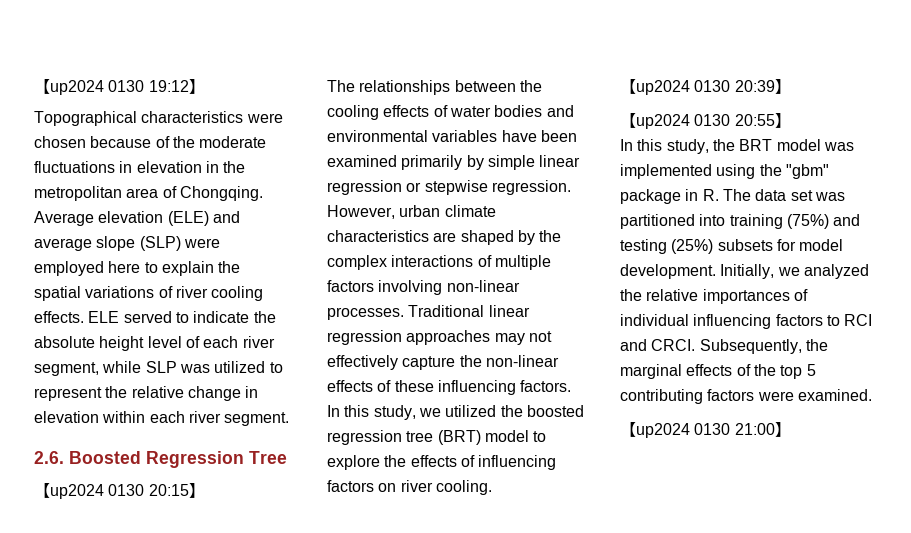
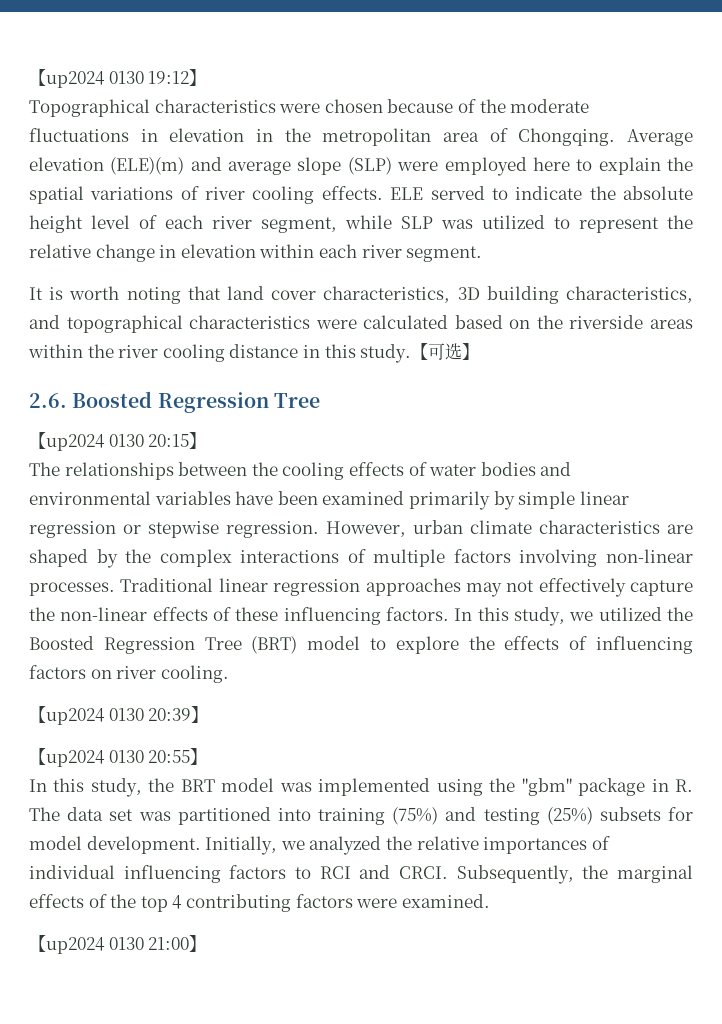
[167,211,209,226] (ELE) -> [110,157,185,175] (ELE)(m)
(290, 419) none -> [29,286,693,304] [29,315,693,333] [28,343,480,363] // It is worth noting that land cover characteristics, 3D building characteristics, and topographical characteristics were calculated based on the riverside areas within the river cooling distance in this study.【可选】
[526,405,584,417] [327,430,434,445] boosted regression tree -> [29,636,242,654] Boosted Regression Tree
[806,364,816,376] 5 -> [172,895,183,909] 4

